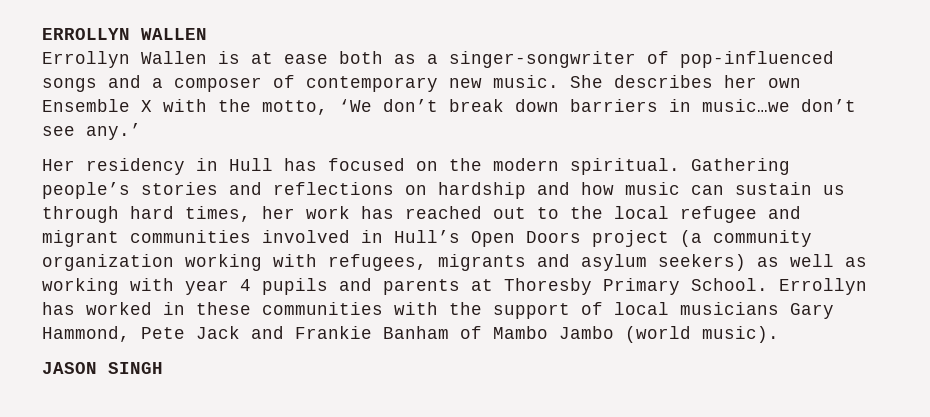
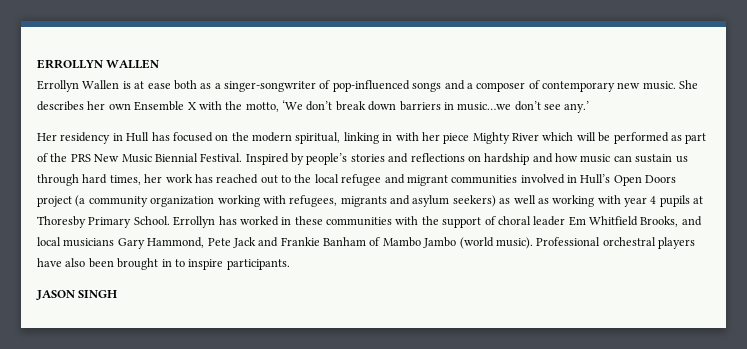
[570,158,790,175] spiritual. Gathering -> [295,132,707,144] [37,153,304,165] spiritual, linking in with her piece Mighty River which will be performed as part of the PRS New Music Biennial Festival. Inspired by
[339,278,460,295] and parents -> (690, 201) none
(603, 308) none -> [497,216,702,227] choral leader Em Whitfield Brooks, and
(779, 334) none -> [536,237,695,249] [37,258,290,270] Professional orchestral players have also been brought in to inspire participants.

